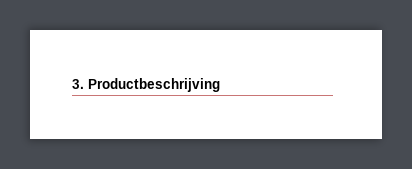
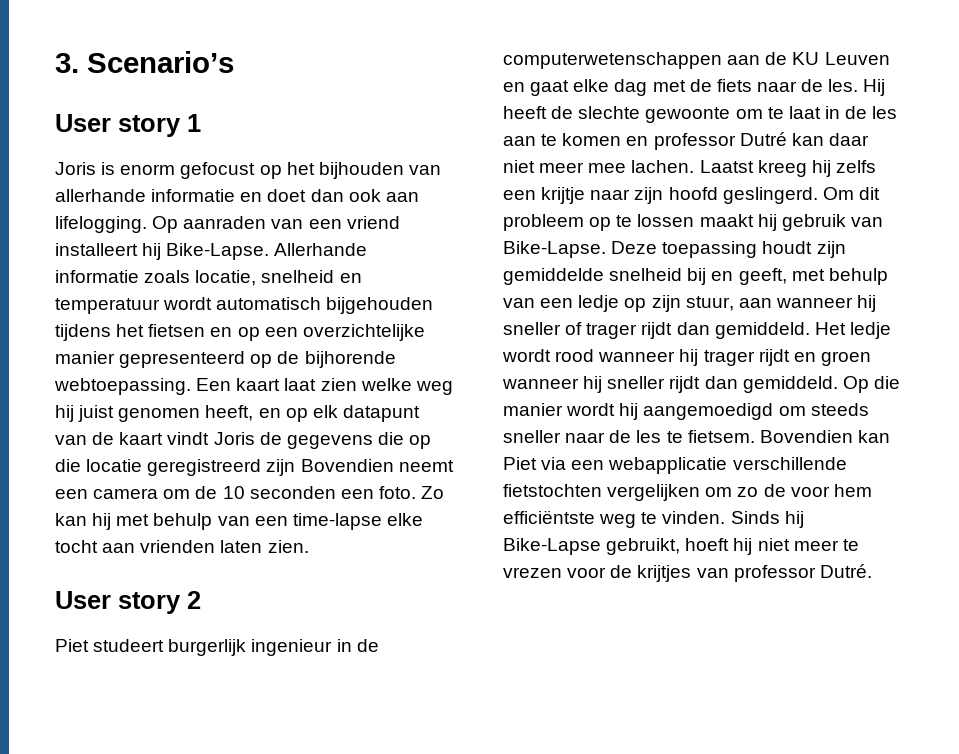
[88,78,220,92] Productbeschrijving -> [87,51,234,73] [55,114,201,137] [55,162,441,179] [55,189,419,202] [55,216,400,233] [55,243,368,260] [55,270,362,286] [55,297,434,314] [55,324,425,341] [55,351,396,368] [54,378,453,395] [55,405,420,422] [55,432,432,449] [55,459,454,476] [55,486,445,499] [55,513,423,530] [55,540,309,553] [55,591,201,614] [55,639,379,656] [503,52,890,69] [503,79,886,96] [503,106,898,123] [503,132,869,150] [503,160,876,177] [503,187,880,204] [503,214,883,231] [503,241,846,258] [503,268,888,285] [503,295,877,312] [503,322,891,339] [502,349,871,366] [502,376,900,393] [503,403,869,420] [503,430,890,443] [503,457,847,474] [503,484,872,501] [503,510,804,528] [503,538,859,555] [503,564,872,582] Scenario’s // User story 1 // Joris is enorm gefocust op het bijhouden van allerhande informatie en doet dan ook aan lifelogging. Op aanraden van een vriend installeert hij Bike-Lapse. Allerhande informatie zoals locatie, snelheid en temperatuur wordt automatisch bijgehouden tijdens het fietsen en op een overzichtelijke manier gepresenteerd op de bijhorende webtoepassing. Een kaart laat zien welke weg hij juist genomen heeft, en op elk datapunt van de kaart vindt Joris de gegevens die op die locatie geregistreerd zijn Bovendien neemt een camera om de 10 seconden een foto. Zo kan hij met behulp van een time-lapse elke tocht aan vrienden laten zien. // User story 2 // Piet studeert burgerlijk ingenieur in de computerwetenschappen aan de KU Leuven en gaat elke dag met de fiets naar de les. Hij heeft de slechte gewoonte om te laat in de les aan te komen en professor Dutré kan daar niet meer mee lachen. Laatst kreeg hij zelfs een krijtje naar zijn hoofd geslingerd. Om dit probleem op te lossen maakt hij gebruik van Bike-Lapse. Deze toepassing houdt zijn gemiddelde snelheid bij en geeft, met behulp van een ledje op zijn stuur, aan wanneer hij sneller of trager rijdt dan gemiddeld. Het ledje wordt rood wanneer hij trager rijdt en groen wanneer hij sneller rijdt dan gemiddeld. Op die manier wordt hij aangemoedigd om steeds sneller naar de les te fietsem. Bovendien kan Piet via een webapplicatie verschillende fietstochten vergelijken om zo de voor hem efficiëntste weg te vinden. Sinds hij Bike-Lapse gebruikt, hoeft hij niet meer te vrezen voor de krijtjes van professor Dutré.

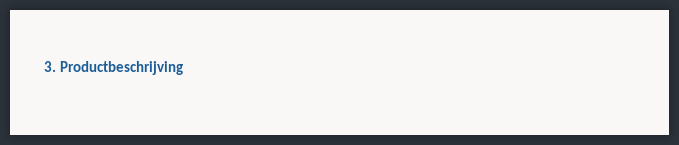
[87,51,234,73] [55,114,201,137] [55,162,441,179] [55,189,419,202] [55,216,400,233] [55,243,368,260] [55,270,362,286] [55,297,434,314] [55,324,425,341] [55,351,396,368] [54,378,453,395] [55,405,420,422] [55,432,432,449] [55,459,454,476] [55,486,445,499] [55,513,423,530] [55,540,309,553] [55,591,201,614] [55,639,379,656] [503,52,890,69] [503,79,886,96] [503,106,898,123] [503,132,869,150] [503,160,876,177] [503,187,880,204] [503,214,883,231] [503,241,846,258] [503,268,888,285] [503,295,877,312] [503,322,891,339] [502,349,871,366] [502,376,900,393] [503,403,869,420] [503,430,890,443] [503,457,847,474] [503,484,872,501] [503,510,804,528] [503,538,859,555] [503,564,872,582] Scenario’s // User story 1 // Joris is enorm gefocust op het bijhouden van allerhande informatie en doet dan ook aan lifelogging. Op aanraden van een vriend installeert hij Bike-Lapse. Allerhande informatie zoals locatie, snelheid en temperatuur wordt automatisch bijgehouden tijdens het fietsen en op een overzichtelijke manier gepresenteerd op de bijhorende webtoepassing. Een kaart laat zien welke weg hij juist genomen heeft, en op elk datapunt van de kaart vindt Joris de gegevens die op die locatie geregistreerd zijn Bovendien neemt een camera om de 10 seconden een foto. Zo kan hij met behulp van een time-lapse elke tocht aan vrienden laten zien. // User story 2 // Piet studeert burgerlijk ingenieur in de computerwetenschappen aan de KU Leuven en gaat elke dag met de fiets naar de les. Hij heeft de slechte gewoonte om te laat in de les aan te komen en professor Dutré kan daar niet meer mee lachen. Laatst kreeg hij zelfs een krijtje naar zijn hoofd geslingerd. Om dit probleem op te lossen maakt hij gebruik van Bike-Lapse. Deze toepassing houdt zijn gemiddelde snelheid bij en geeft, met behulp van een ledje op zijn stuur, aan wanneer hij sneller of trager rijdt dan gemiddeld. Het ledje wordt rood wanneer hij trager rijdt en groen wanneer hij sneller rijdt dan gemiddeld. Op die manier wordt hij aangemoedigd om steeds sneller naar de les te fietsem. Bovendien kan Piet via een webapplicatie verschillende fietstochten vergelijken om zo de voor hem efficiëntste weg te vinden. Sinds hij Bike-Lapse gebruikt, hoeft hij niet meer te vrezen voor de krijtjes van professor Dutré. -> [59,61,183,75] Productbeschrijving

